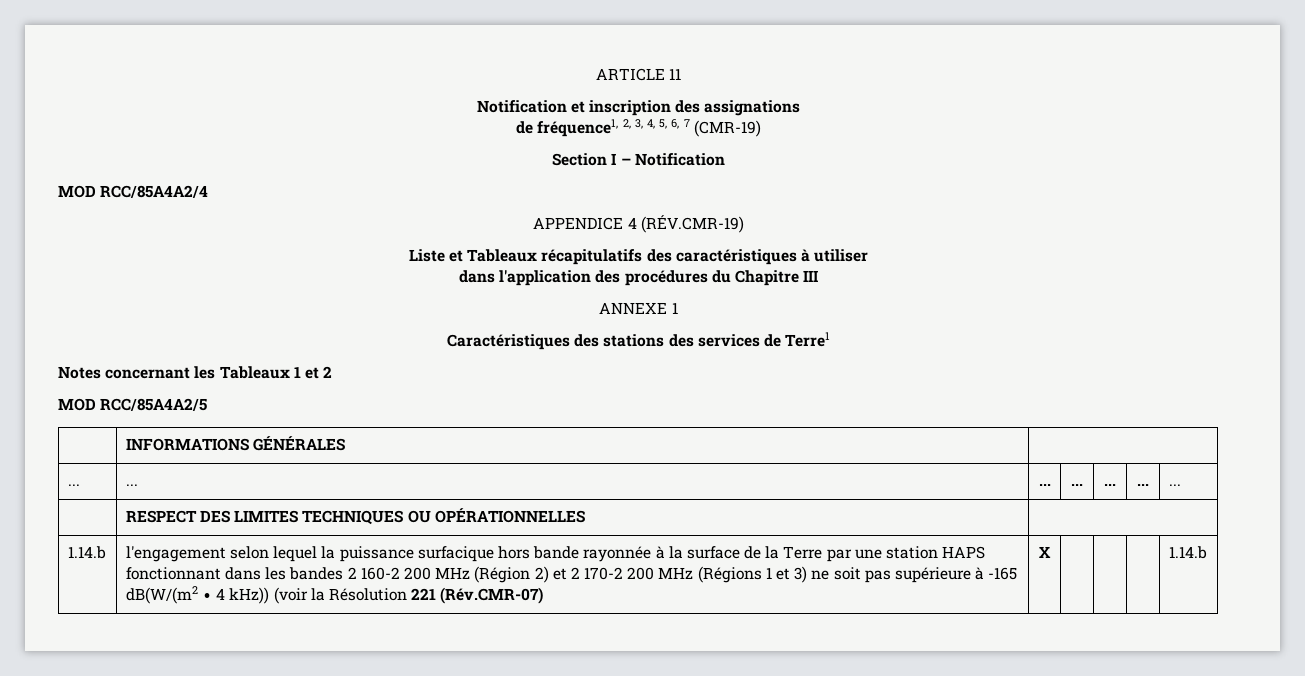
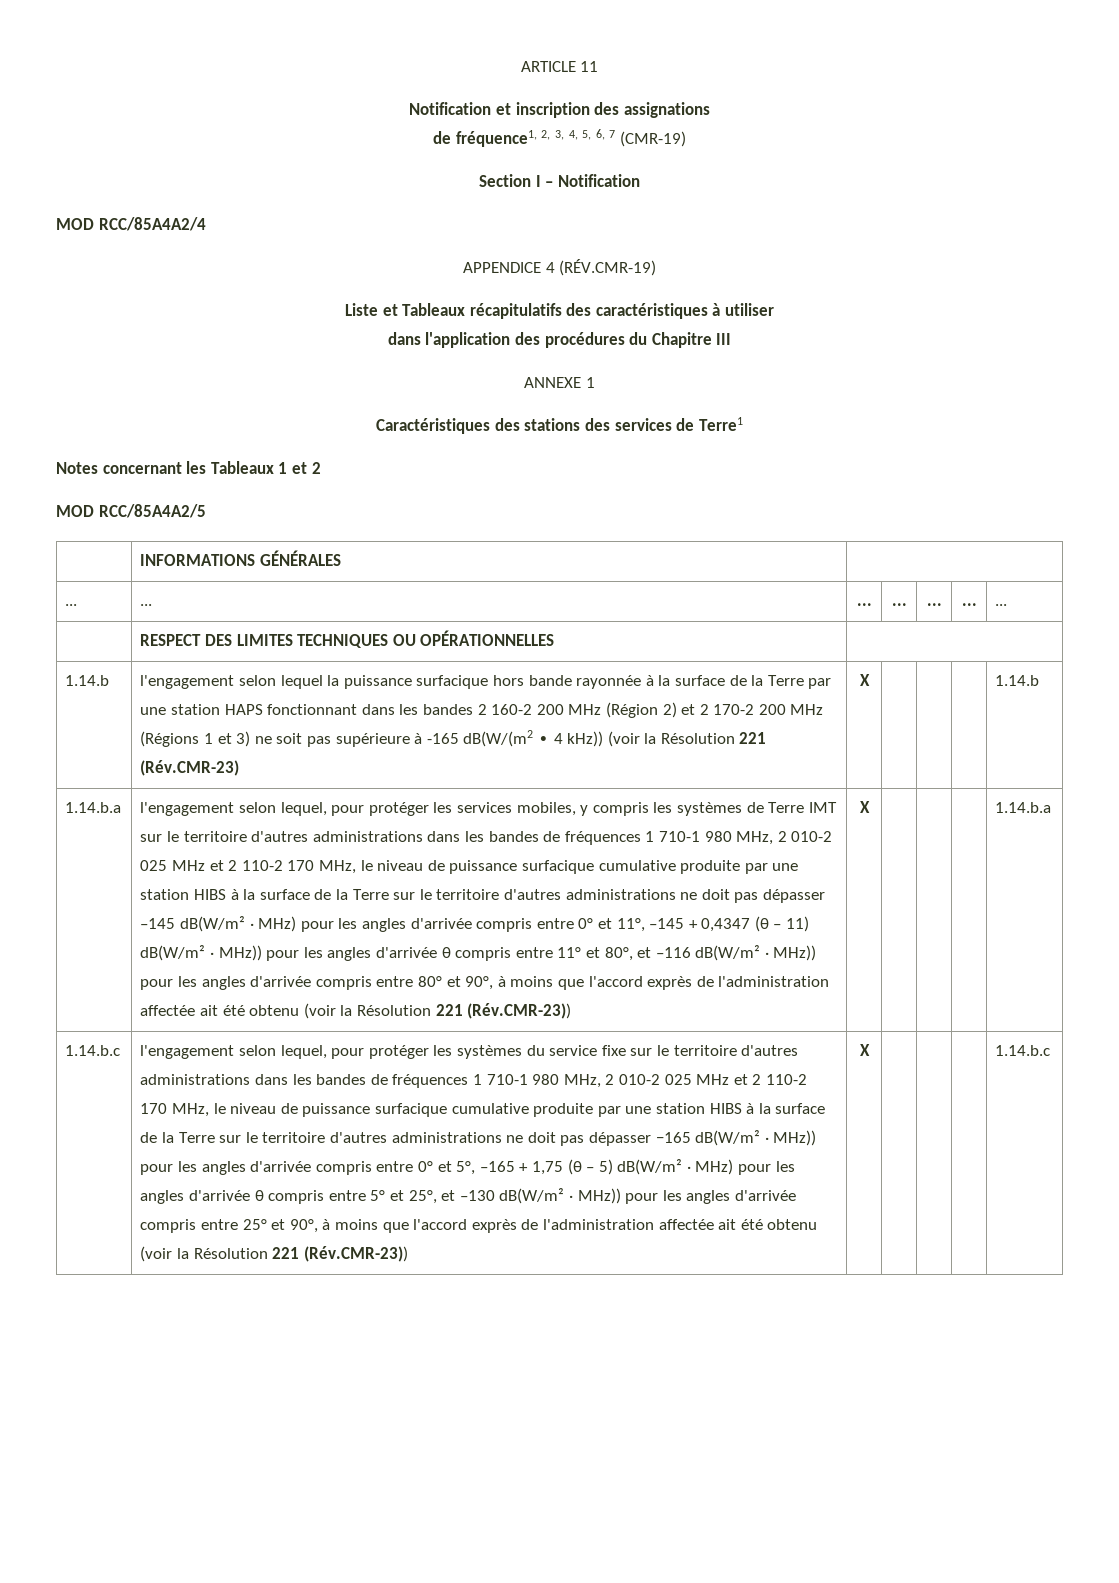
[440,587,544,604] (Rév.CMR-07) -> [140,760,240,776] (Rév.CMR-23)
(1207, 552) none -> [65,802,122,813] [140,802,837,816] [140,831,833,845] [140,860,799,874] [140,889,825,903] [140,916,810,932] [140,945,817,961] [140,976,830,990] [140,1003,572,1019] [859,801,870,813] [995,802,1052,813] [65,1045,121,1056] [140,1045,799,1059] [140,1074,807,1088] [140,1103,826,1117] [140,1130,817,1146] [140,1159,795,1175] [140,1188,796,1204] [140,1219,818,1233] [140,1246,408,1262] [859,1044,870,1056] [995,1045,1051,1056] // 1.14.b.a | l'engagement selon lequel, pour protéger les services mobiles, y compris les systèmes de Terre IMT sur le territoire d'autres administrations dans les bandes de fréquences 1 710-1 980 MHz, 2 010-2 025 MHz et 2 110-2 170 MHz, le niveau de puissance surfacique cumulative produite par une station HIBS à la surface de la Terre sur le territoire d'autres administrations ne doit pas dépasser –145 dB(W/m² · MHz) pour les angles d'arrivée compris entre 0° et 11°, –145 + 0,4347 (θ – 11) dB(W/m² · MHz)) pour les angles d'arrivée θ compris entre 11° et 80°, et –116 dB(W/m² · MHz)) pour les angles d'arrivée compris entre 80° et 90°, à moins que l'accord exprès de l'administration affectée ait été obtenu (voir la Résolution 221 (Rév.CMR-23)) | X | | | | 1.14.b.a // 1.14.b.c | l'engagement selon lequel, pour protéger les systèmes du service fixe sur le territoire d'autres administrations dans les bandes de fréquences 1 710-1 980 MHz, 2 010-2 025 MHz et 2 110-2 170 MHz, le niveau de puissance surfacique cumulative produite par une station HIBS à la surface de la Terre sur le territoire d'autres administrations ne doit pas dépasser −165 dB(W/m² · MHz)) pour les angles d'arrivée compris entre 0° et 5°, –165 + 1,75 (θ – 5) dB(W/m² · MHz) pour les angles d'arrivée θ compris entre 5° et 25°, et –130 dB(W/m² · MHz)) pour les angles d'arrivée compris entre 25° et 90°, à moins que l'accord exprès de l'administration affectée ait été obtenu (voir la Résolution 221 (Rév.CMR-23)) | X | | | | 1.14.b.c

